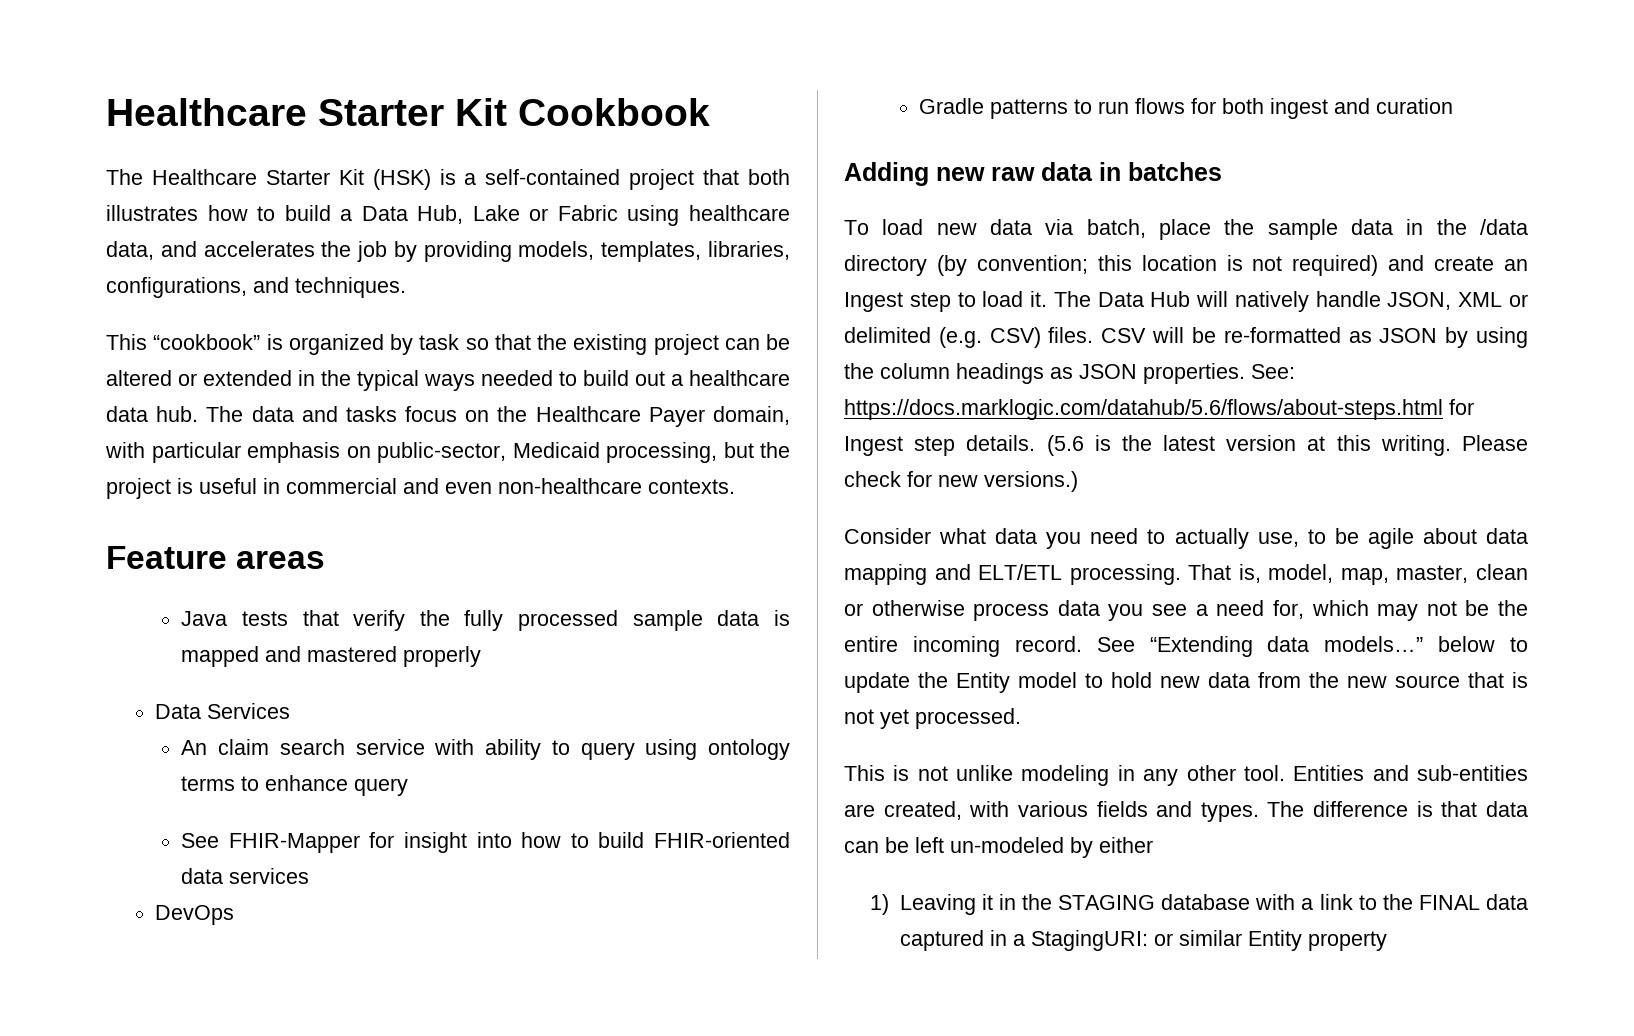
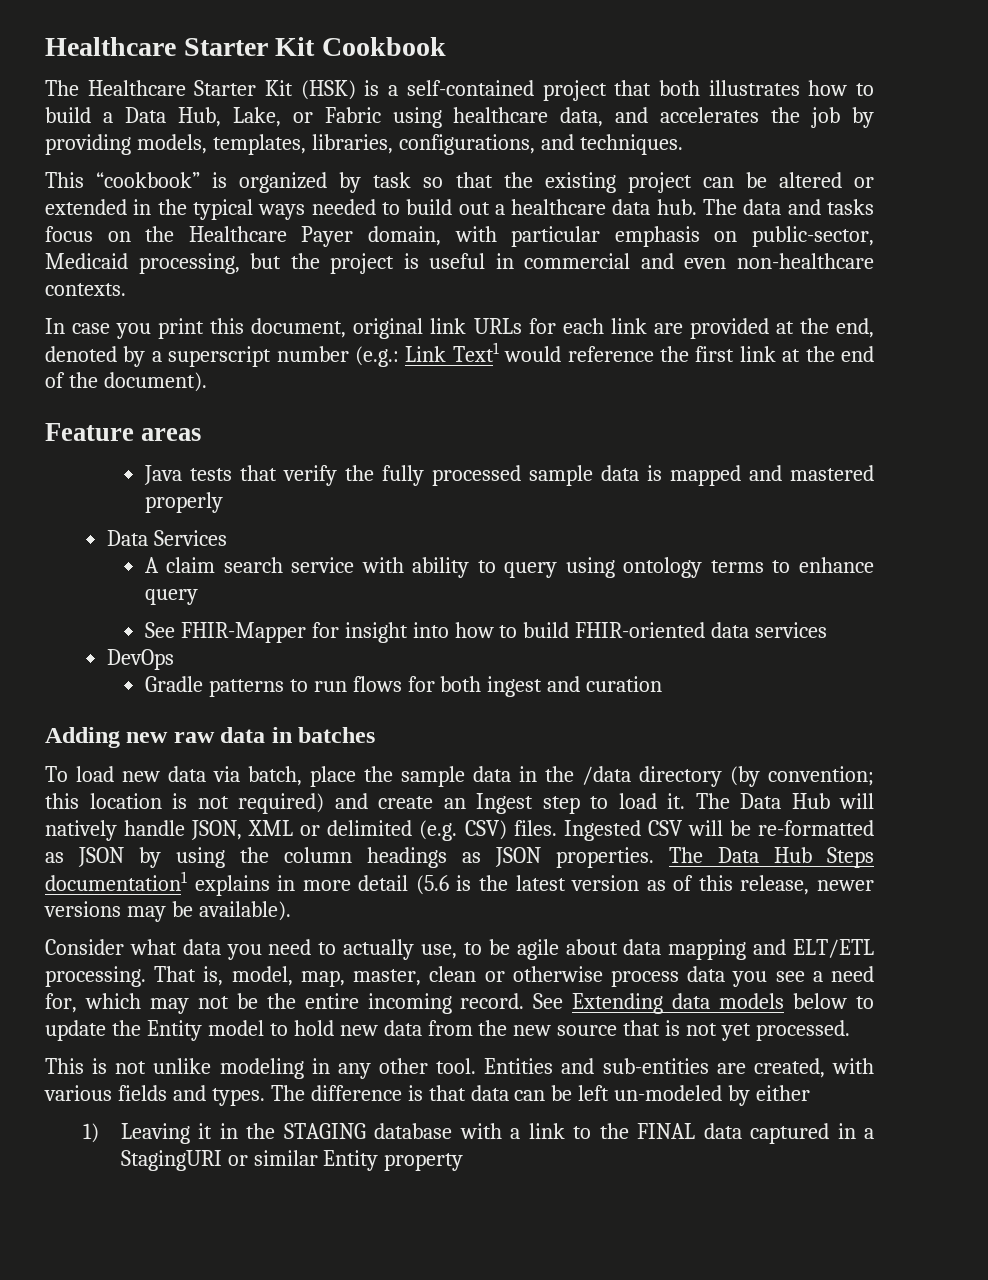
[472,205,520,221] Lake -> [232,107,281,127] Lake,
(735, 486) none -> [45,318,874,339] [45,342,874,367] [45,372,207,392] // In case you print this document, original link URLs for each link are provided at the end, denoted by a superscript number (e.g.: Link Text1 would reference the first link at the end of the document).
[181,740,208,755] An -> [144,557,159,573] A
(1094, 335) none -> [563,820,641,841] Ingested
[1251,364,1295,379] [844,399,1474,420] [844,435,1036,456] See: https://docs.marklogic.com/datahub/5.6/flows/about-steps.html for Ingest step details. -> [669,847,874,868] [45,871,409,896] The Data Hub Steps documentation1 explains in more detail
[1307,435,1528,456] [844,471,1078,492] at this writing. Please check for new versions.) -> [646,875,874,895] [44,901,291,922] as of this release, newer versions may be available).
[1149,636,1424,657] “Extending data models…” -> [572,993,785,1014] Extending data models
[1030,930,1148,951] StagingURI: -> [120,1150,222,1171] StagingURI

